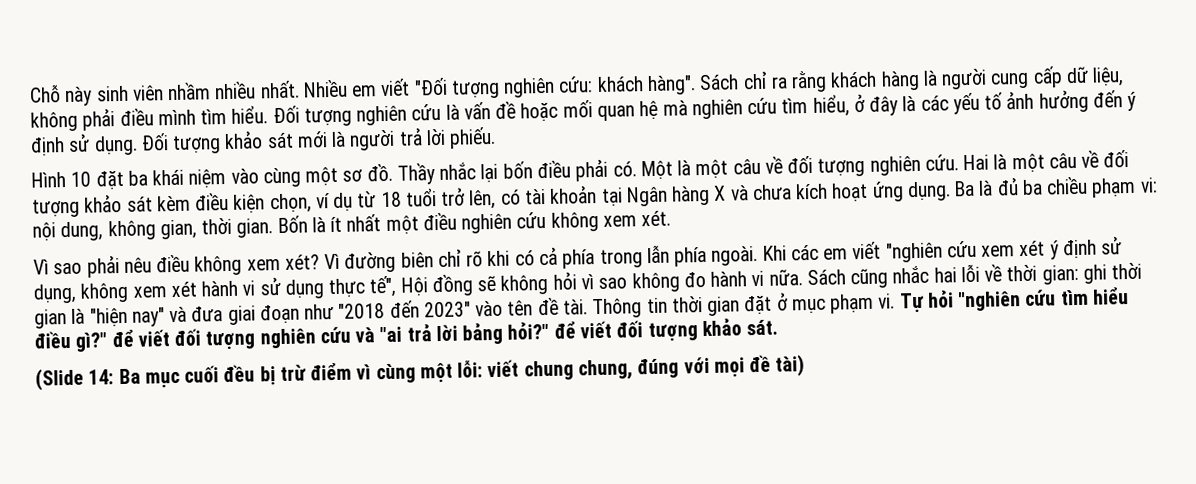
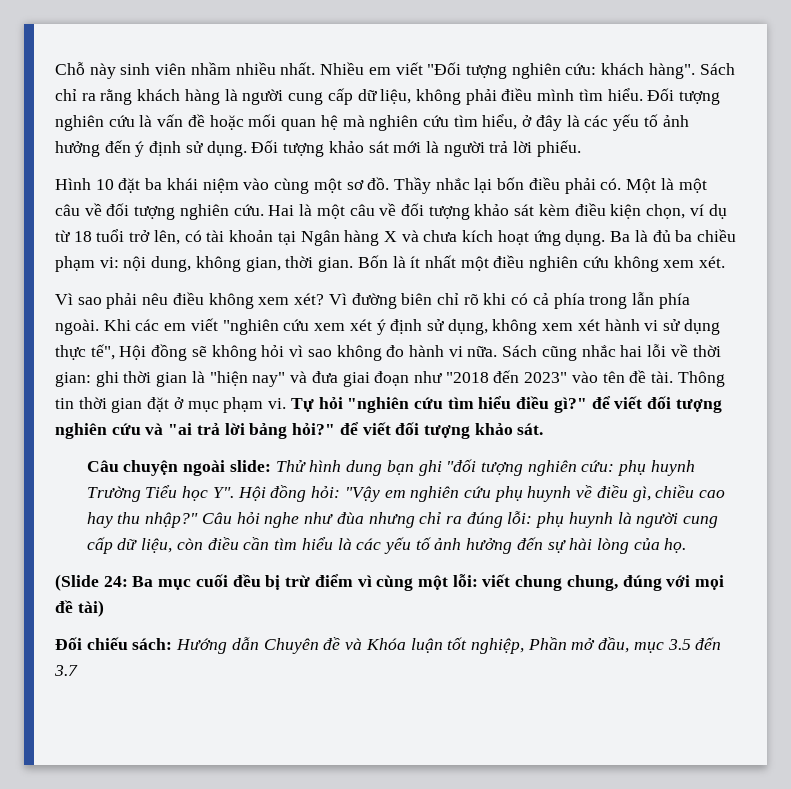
(779, 327) none -> [86,459,695,476] [86,485,726,502] [86,511,719,528] [86,537,687,554] // Câu chuyện ngoài slide: Thử hình dung bạn ghi "đối tượng nghiên cứu: phụ huynh Trường Tiểu học Y". Hội đồng hỏi: "Vậy em nghiên cứu phụ huynh về điều gì, chiều cao hay thu nhập?" Câu hỏi nghe như đùa nhưng chỉ ra đúng lỗi: phụ huynh là người cung cấp dữ liệu, còn điều cần tìm hiểu là các yếu tố ảnh hưởng đến sự hài lòng của họ.
[88,369,115,385] 14: -> [103,576,128,587] 24:
(806, 365) none -> [55,637,722,654] [54,665,78,676] // Đối chiếu sách: Hướng dẫn Chuyên đề và Khóa luận tốt nghiệp, Phần mở đầu, mục 3.5 đến 3.7

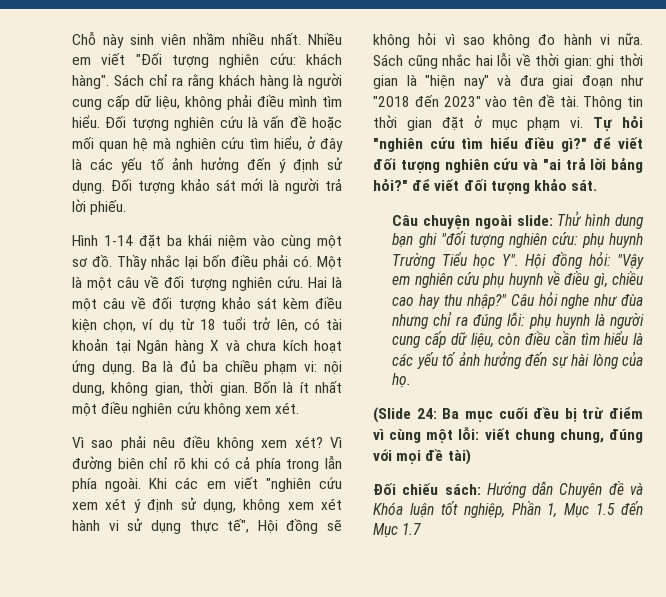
[95,179,114,190] 10 -> [104,235,133,246] 1-14
[571,637,722,653] [54,665,78,676] mở đầu, mục 3.5 đến 3.7 -> [547,501,643,518] [373,523,422,538] 1, Mục 1.5 đến Mục 1.7

